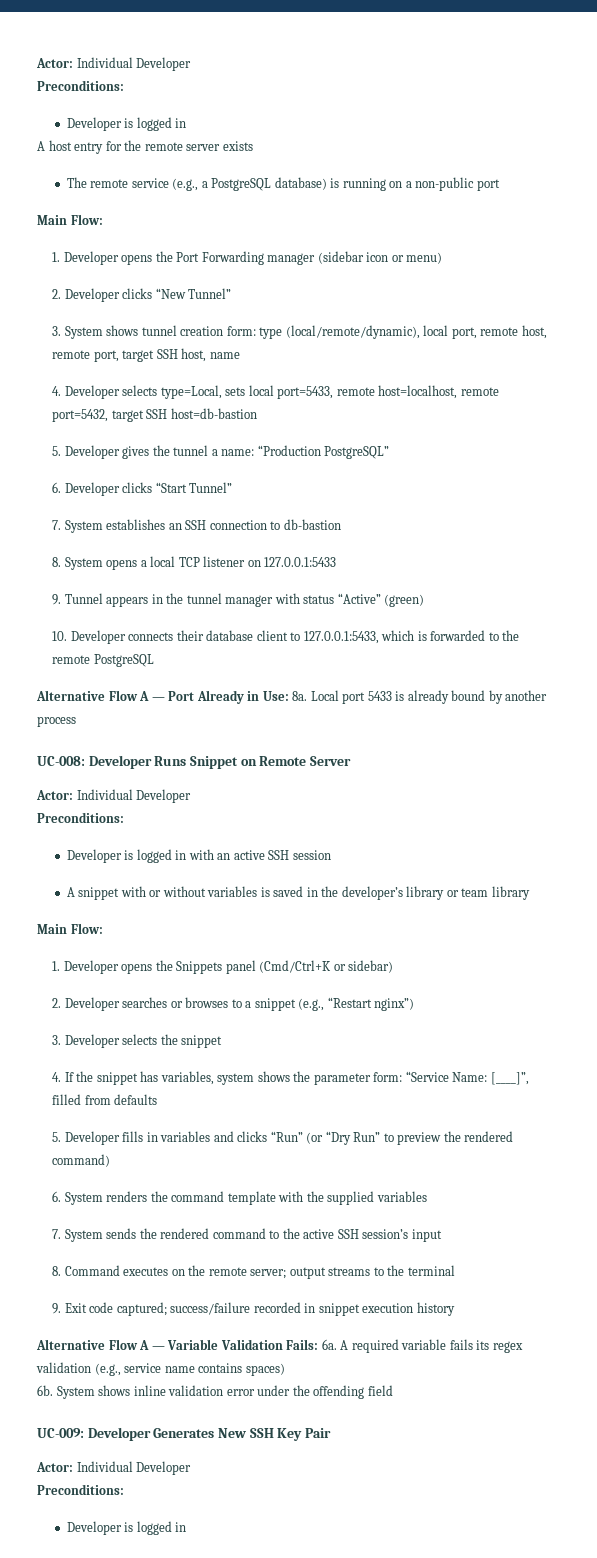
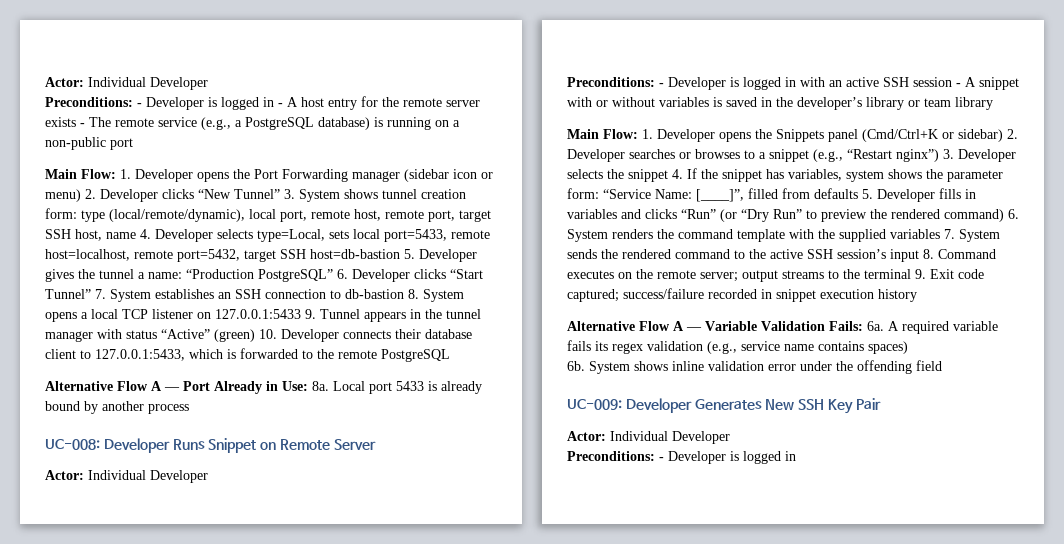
[36,57,192,71] [37,80,124,91] [66,117,187,131] Actor: Individual Developer // Preconditions: // Developer is logged in // -> [45,77,208,90] [45,97,283,110] Actor: Individual Developer // Preconditions: - Developer is logged in -
(253, 146) // -> [80,123,85,127] -
(103, 219) // -> (116, 174) none
(443, 258) // -> (81, 195) none
(232, 293) // -> (280, 194) none
(240, 355) // -> (136, 235) none
(257, 413) // -> (400, 254) none
(390, 452) // -> (333, 275) none
(233, 487) // -> (91, 294) none
(341, 524) // -> (404, 294) none
(337, 562) // -> (301, 314) none
(425, 600) // -> (255, 335) none
(124, 817) // -> [659,83,664,87] -
(331, 855) // -> [956,83,961,87] -
(103, 928) // -> (638, 134) none
(394, 966) // -> (1003, 135) none
(415, 1004) // -> (939, 155) none
(223, 1041) // -> (668, 175) none
(158, 1099) // -> (858, 193) none
(111, 1160) // -> (1004, 215) none
(427, 1196) // -> (940, 234) none
(442, 1235) // -> (919, 255) none
(455, 1270) // -> (911, 274) none
(124, 1489) // -> [659,457,664,461] -

